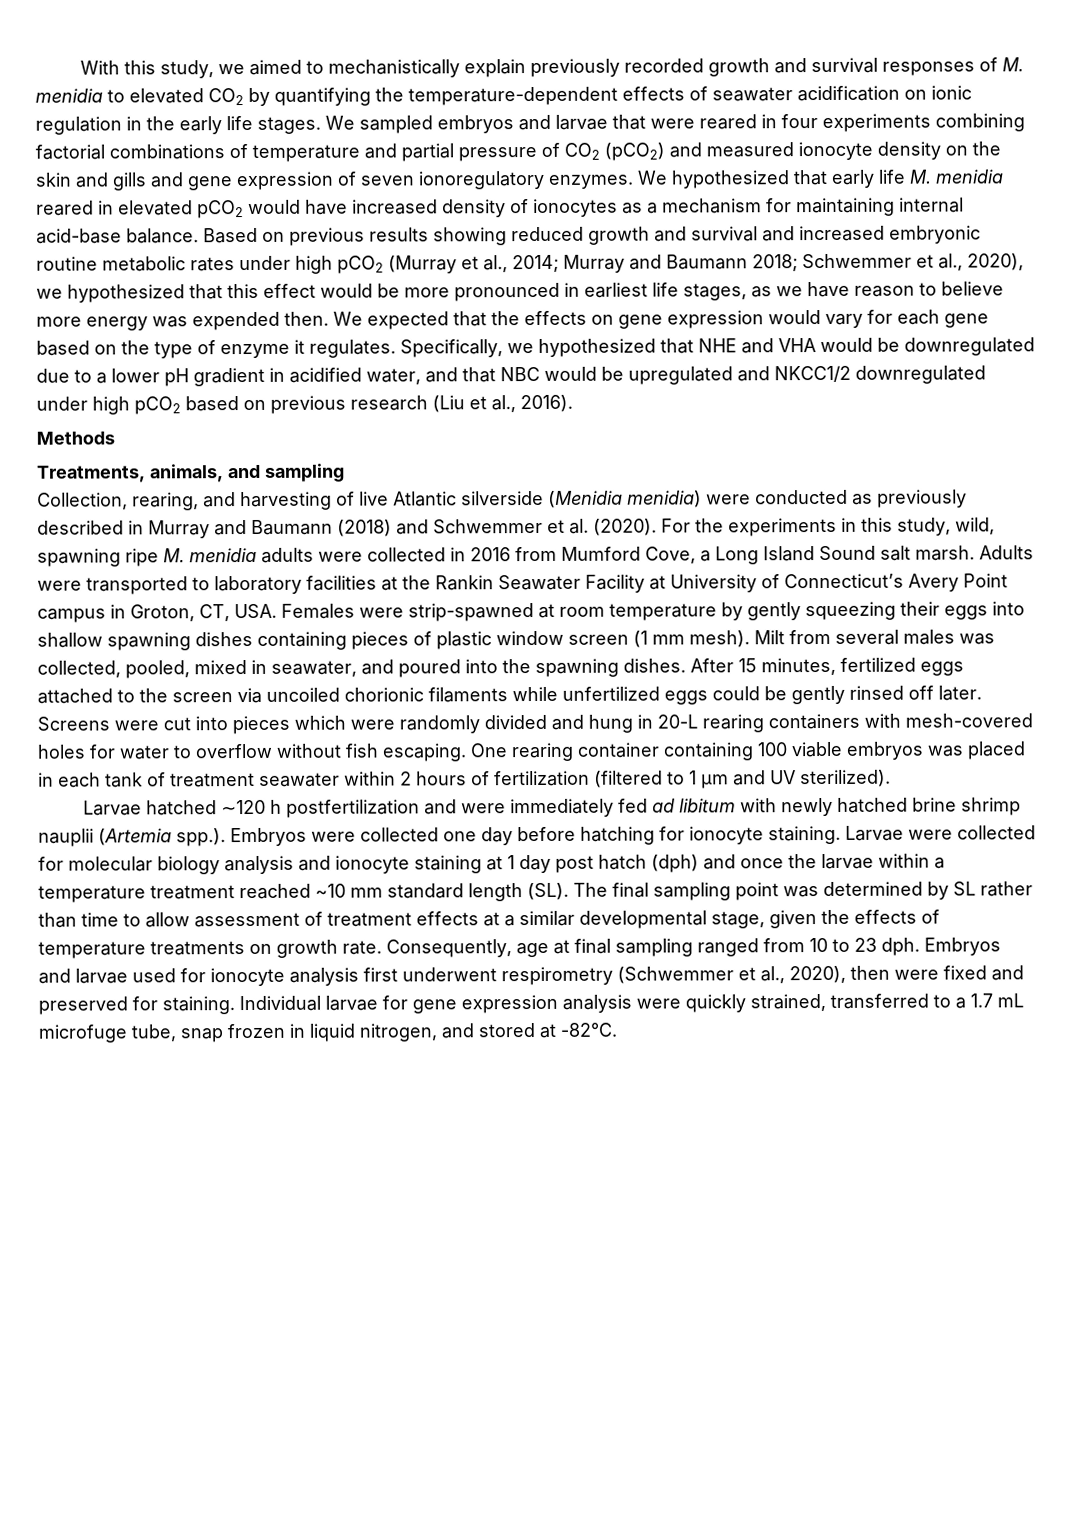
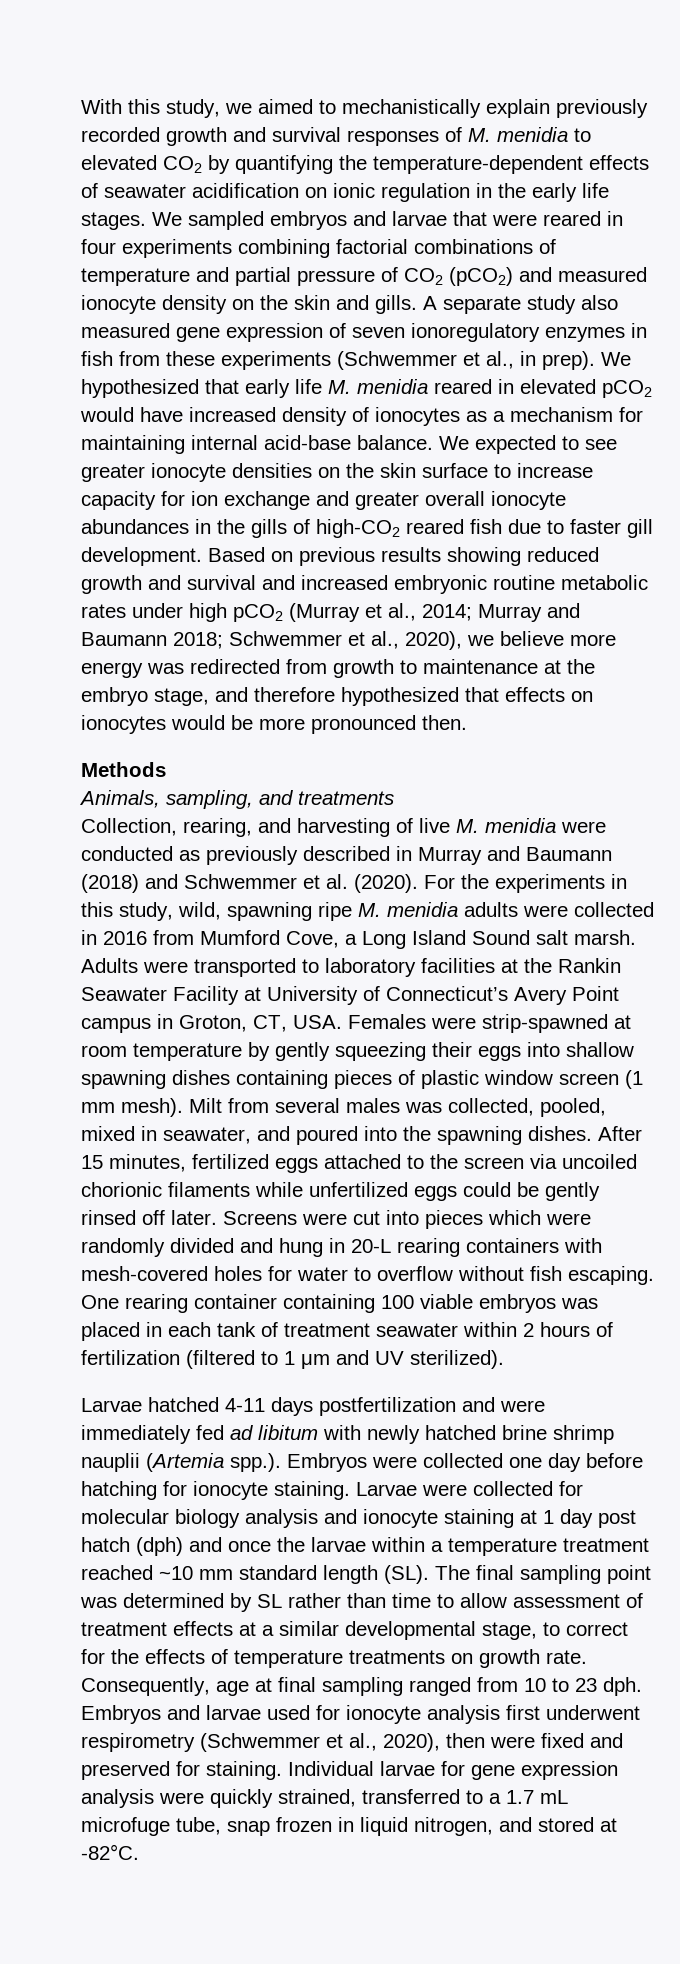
[112,172,184,191] gills and -> [375,295,618,314] [81,323,170,338] gills. A separate study also measured
[548,174,634,189] enzymes. -> [545,323,647,342] [81,351,595,370] enzymes in fish from these experiments (Schwemmer et al., in prep).
(199, 236) none -> [439,435,617,454] [81,463,593,482] [81,491,566,510] [81,519,653,538] [81,547,202,566] We expected to see greater ionocyte densities on the skin surface to increase capacity for ion exchange and greater overall ionocyte abundances in the gills of high-CO2 reared fish due to faster gill development.
[67,281,1004,303] [36,309,989,331] [36,337,1035,359] [36,365,986,387] [36,394,573,415] [36,431,115,445] [36,463,345,483] hypothesized that this effect would be more pronounced in earliest life stages, as we have reason to believe more energy was expended then. We expected that the effects on gene expression would vary for each gene based on the type of enzyme it regulates. Specifically, we hypothesized that NHE and VHA would be downregulated due to a lower pH gradient in acidified water, and that NBC would be upregulated and NKCC1/2 downregulated under high pCO2 based on previous research (Liu et al., 2016). // Methods // Treatments, animals, and sampling -> [500,631,616,646] [81,659,595,678] [81,687,593,706] [81,715,467,734] [81,762,166,777] [79,790,394,809] believe more energy was redirected from growth to maintenance at the embryo stage, and therefore hypothesized that effects on ionocytes would be more pronounced then. // Methods // Animals, sampling, and treatments
[393,490,702,508] Atlantic silverside (Menidia menidia) -> [456,818,556,833] M. menidia
[221,799,283,815] ∼120 h -> [225,1397,313,1416] 4-11 days
[769,910,817,929] given -> [543,1622,628,1636] [81,1649,105,1664] to correct for

